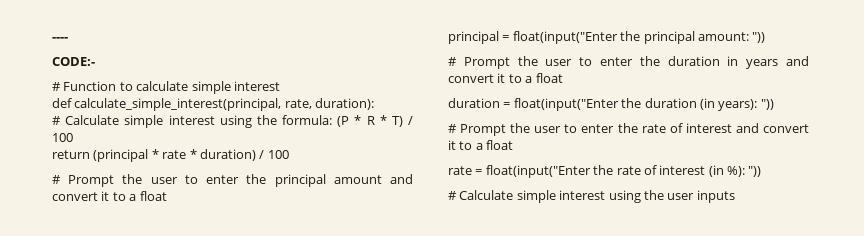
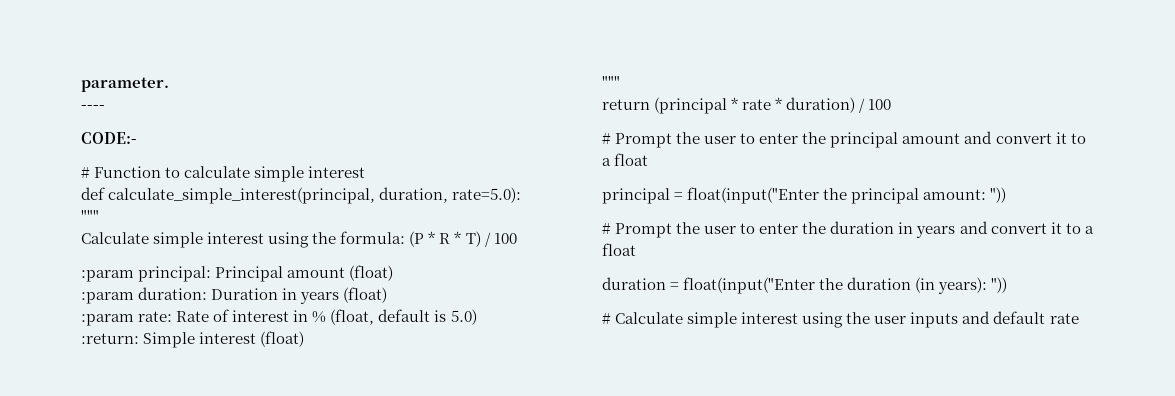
(52, 39) none -> [81,77,169,92] parameter. //
[284,98,375,110] [52,116,61,125] rate, duration): // # -> [379,187,522,203] [81,210,99,222] duration, rate=5.0): // """ //
(73, 137) none -> [81,265,394,282] [81,287,388,304] [81,309,477,326] [81,331,305,348] [602,76,620,88] // :param principal: Principal amount (float) // :param duration: Duration in years (float) // :param rate: Rate of interest in % (float, default is 5.0) // :return: Simple interest (float) // """
[448,123,809,136] [448,140,514,150] [448,165,762,178] // # Prompt the user to enter the rate of interest and convert it to a float // rate = float(input("Enter the rate of interest (in %): ")) -> (1008, 285) none
(735, 196) none -> [962,311,1079,324] and default rate

